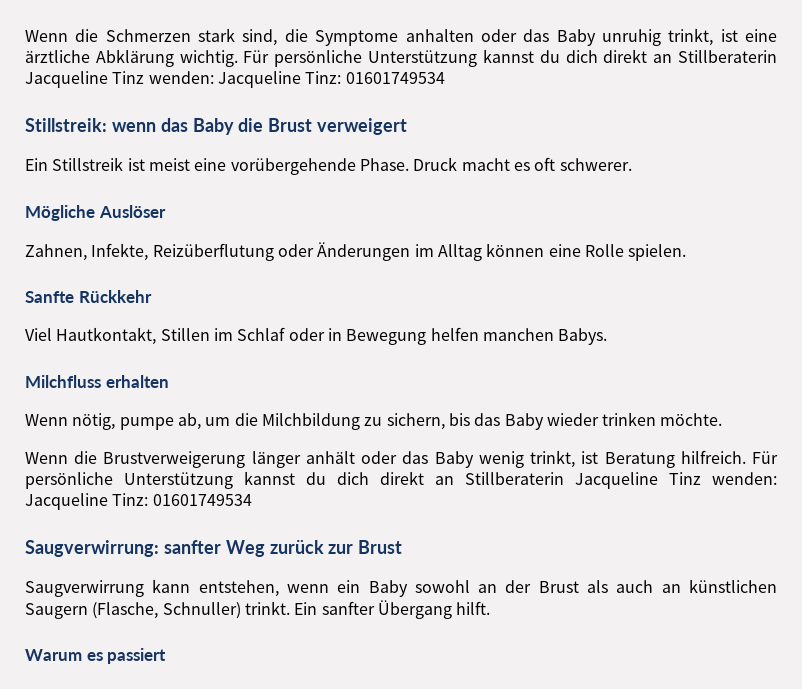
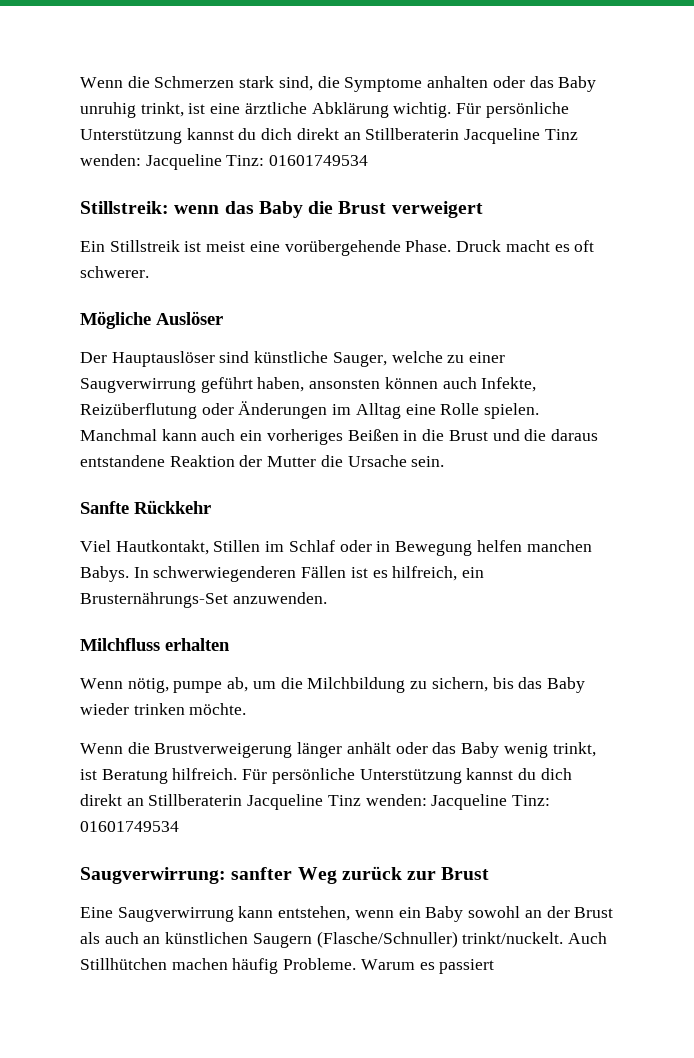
[25,244,87,261] Zahnen, -> [80,351,506,367] [80,377,477,393] Der Hauptauslöser sind künstliche Sauger, welche zu einer Saugverwirrung geführt haben, ansonsten können auch
[486,243,545,257] können -> (401, 411) none
(687, 252) none -> [80,429,598,445] [80,455,445,467] Manchmal kann auch ein vorheriges Beißen in die Brust und die daraus entstandene Reaktion der Mutter die Ursache sein.
(608, 336) none -> [133,566,485,582] [80,592,327,608] In schwerwiegenderen Fällen ist es hilfreich, ein Brusternährungs-Set anzuwenden.
(403, 547) none -> [80,907,113,918] Eine
[92,600,491,619] (Flasche, Schnuller) trinkt. Ein sanfter Übergang hilft. // -> [316,931,608,948] [80,958,357,974] (Flasche/Schnuller) trinkt/nuckelt. Auch Stillhütchen machen häufig Probleme.

